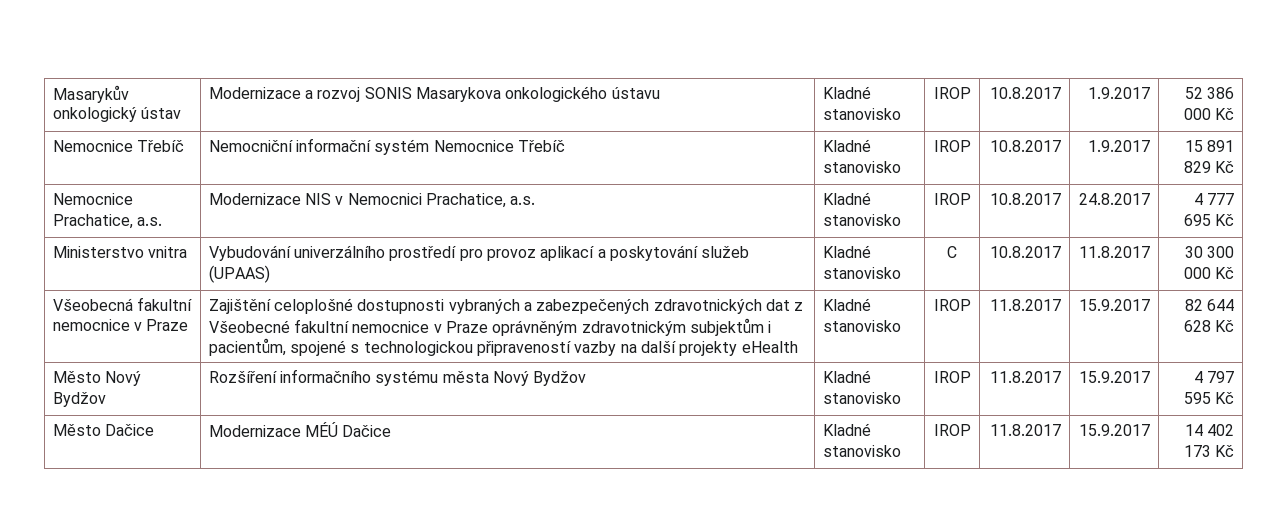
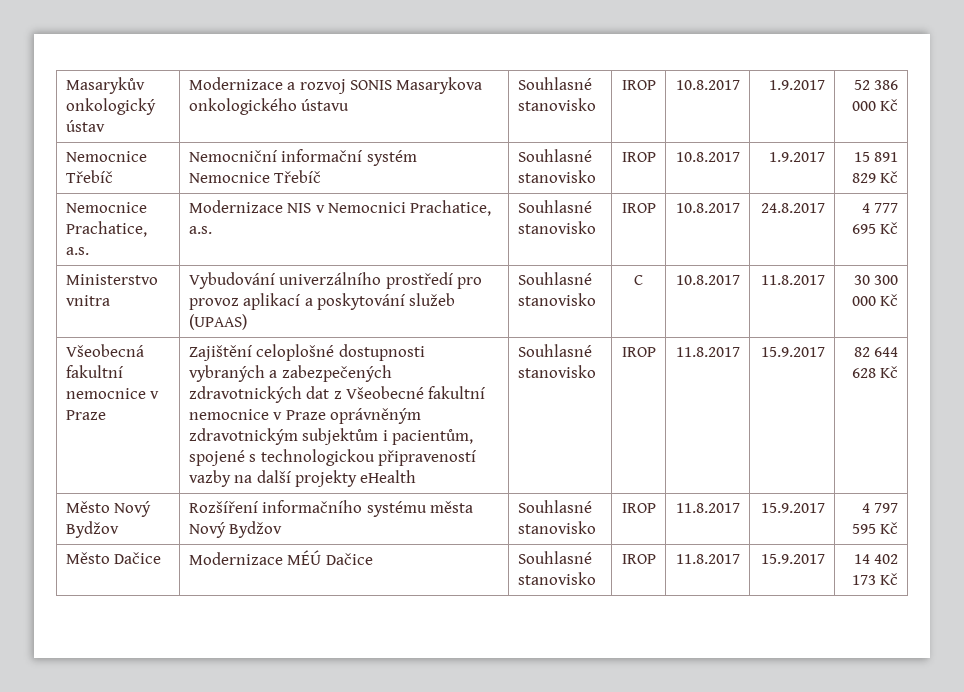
[822,86,871,99] Kladné -> [517,77,592,90] Souhlasné
[822,139,871,152] Kladné -> [517,149,592,162] Souhlasné
[822,192,871,205] Kladné -> [517,200,592,213] Souhlasné
[822,245,871,258] Kladné -> [517,272,592,285] Souhlasné
[822,298,871,311] Kladné -> [517,344,592,357] Souhlasné
[822,370,871,383] Kladné -> [517,500,592,513] Souhlasné
[822,423,871,436] Kladné -> [517,551,592,564] Souhlasné

